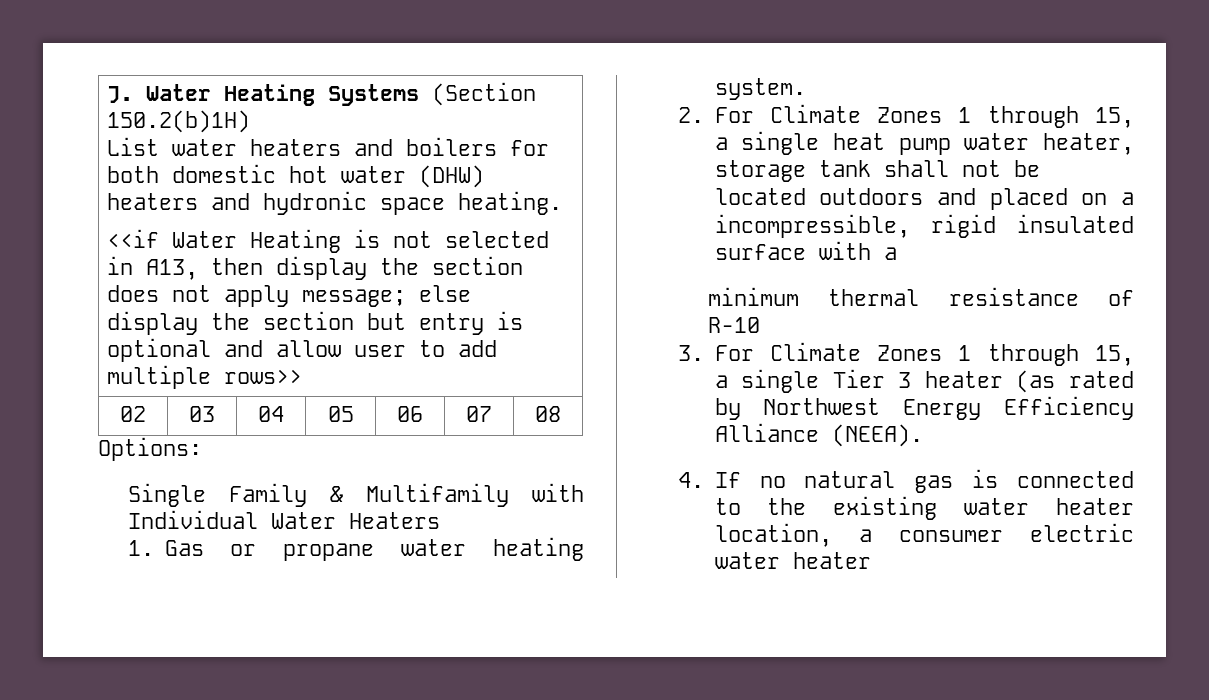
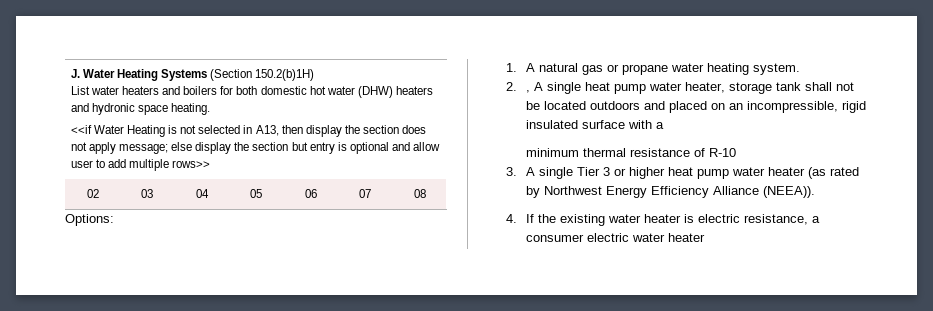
[127,483,584,507] [127,510,440,529] [127,540,204,556] Single Family & Multifamily with Individual Water Heaters // 1. Gas -> [505,63,604,75] 1. A natural gas
[714,104,1134,128] [714,137,728,150] For Climate Zones 1 through 15, a -> [526,82,544,93] , A
[1121,192,1134,205] a -> [729,103,744,110] an
[714,342,1134,366] [714,369,912,393] For Climate Zones 1 through 15, a single Tier 3 -> [526,167,766,179] A single Tier 3 or higher heat pump water
[831,424,923,447] (NEEA). -> [763,186,816,198] (NEEA)).
[759,469,1134,493] [714,498,741,515] no natural gas is connected to -> (535, 218) none
[714,523,832,547] location, -> [684,214,809,225] is electric resistance,

